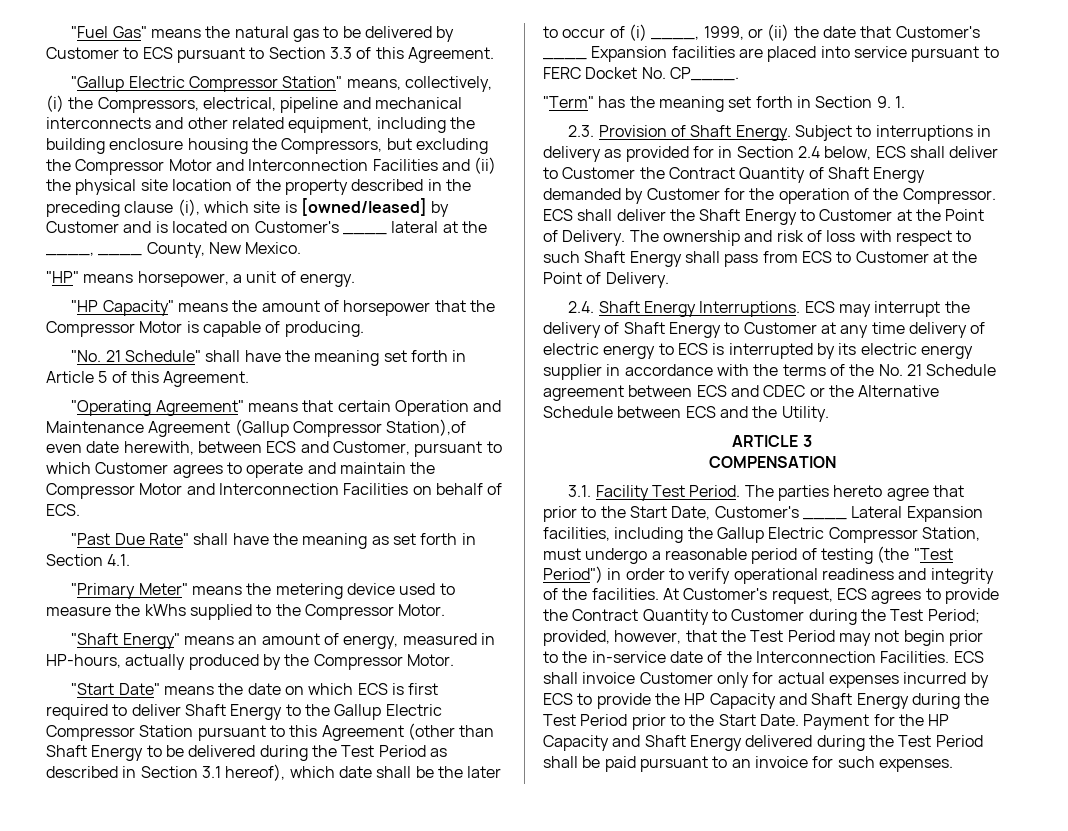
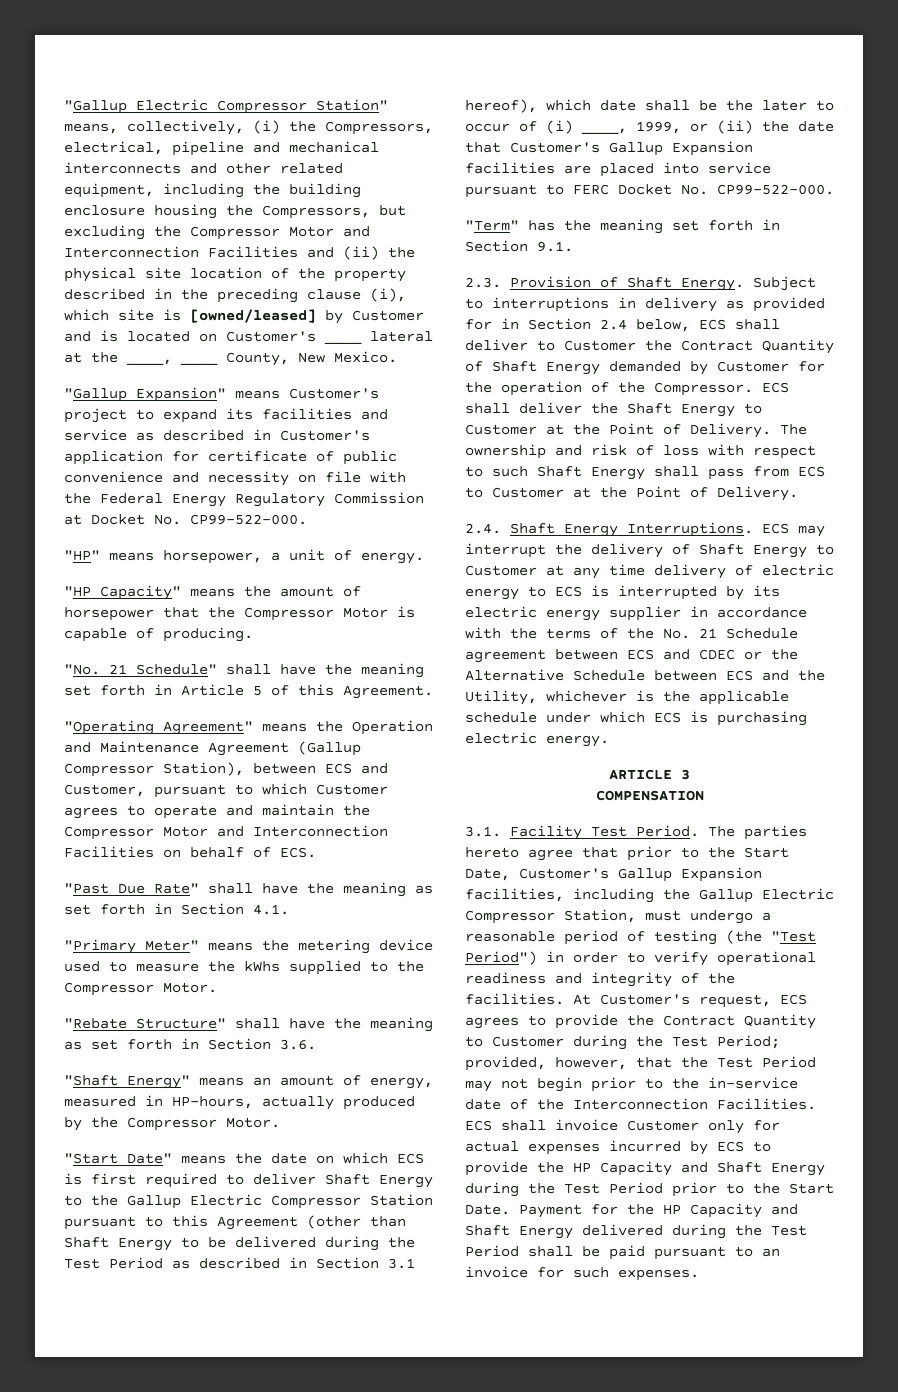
[71,26,455,42] [46,47,494,63] "Fuel Gas" means the natural gas to be delivered by Customer to ECS pursuant to Section 3.3 of this Agreement. // -> (64, 107) none
(302, 248) none -> [64,387,379,402] [64,408,388,423] [64,429,370,441] [64,450,397,465] [64,471,406,486] [64,492,424,507] [64,514,307,525] // "Gallup Expansion" means Customer's project to expand its facilities and service as described in Customer's application for certificate of public convenience and necessity on file with the Federal Energy Regulatory Commission at Docket No. CP99-522-000.
[302,400,391,412] that certain -> [316,721,343,732] the
[386,419,467,436] [46,441,194,455] Station),of even date herewith, -> [163,762,244,776] Station),
(446, 610) none -> [64,1017,433,1032] [64,1038,316,1050] // "Rebate Structure" shall have the meaning as set forth in Section 3.6.
[543,58,587,60] ____ -> [609,142,663,156] Gallup
[669,67,739,81] CP____. -> [717,184,834,195] CP99-522-000.
[876,96,905,108] 9. 1. -> [537,241,573,252] 9.1.
[781,406,829,422] Utility. -> [465,690,789,705] [465,711,807,726] [465,732,609,747] Utility, whichever is the applicable schedule under which ECS is purchasing electric energy.
[802,518,847,520] [851,506,903,518] ____ Lateral -> [618,868,672,882] Gallup

